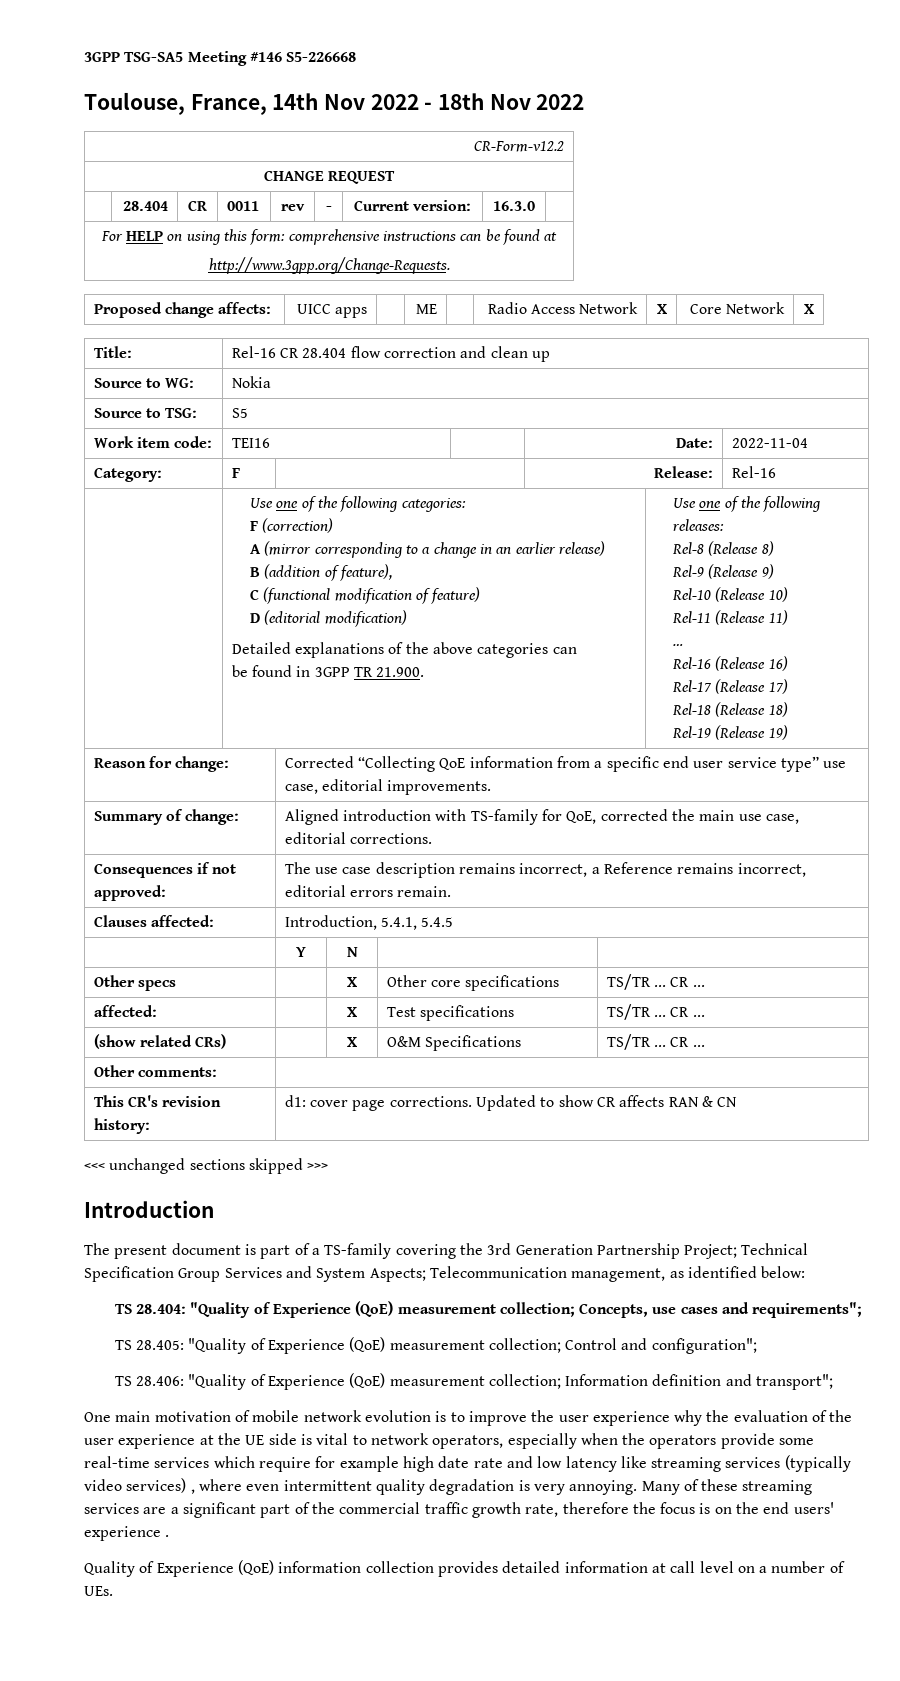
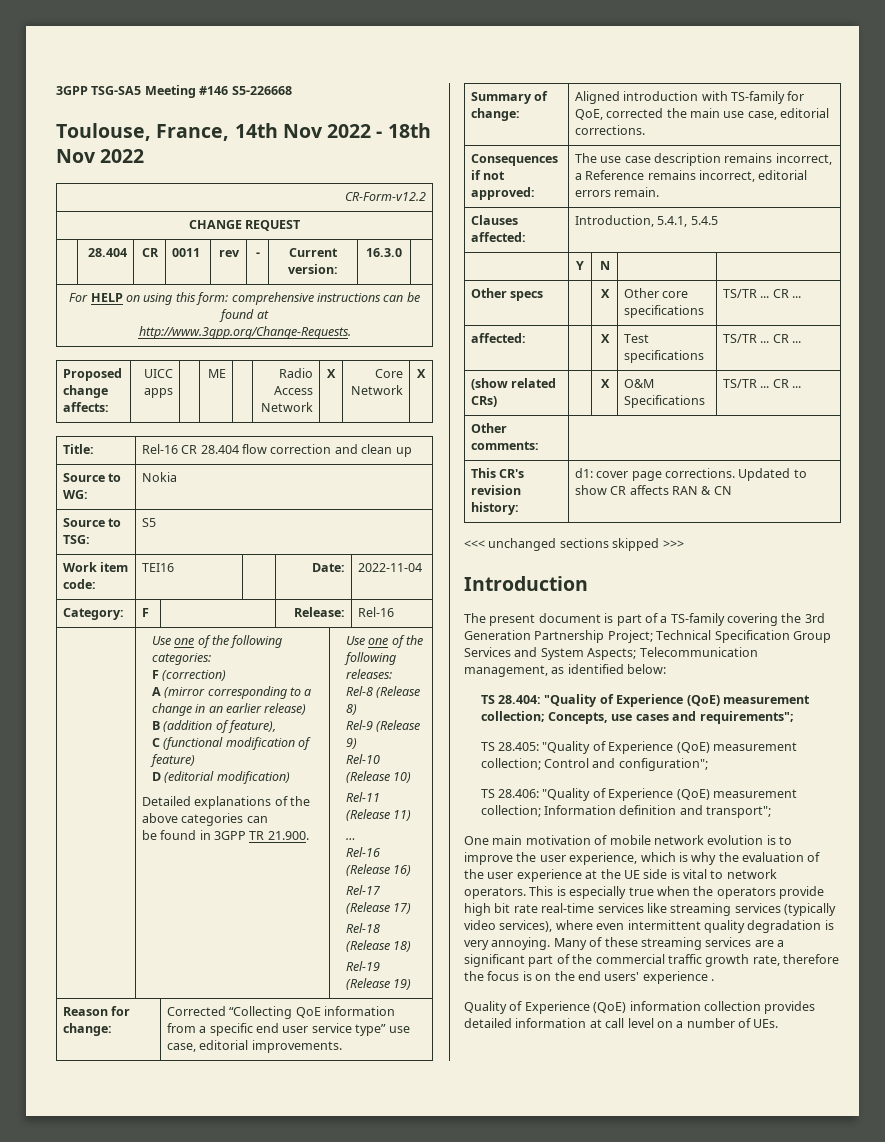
[592,1411,670,1426] experience -> [569,852,688,865] experience, which is
[432,1433,815,1449] [84,1456,617,1472] operators, especially when the operators provide some real-time services which require for example high date rate and low latency -> [464,886,824,899] [464,903,644,916] operators. This is especially true when the operators provide high bit rate real-time services
[126,1478,195,1494] services) , -> [499,920,553,932] services),

